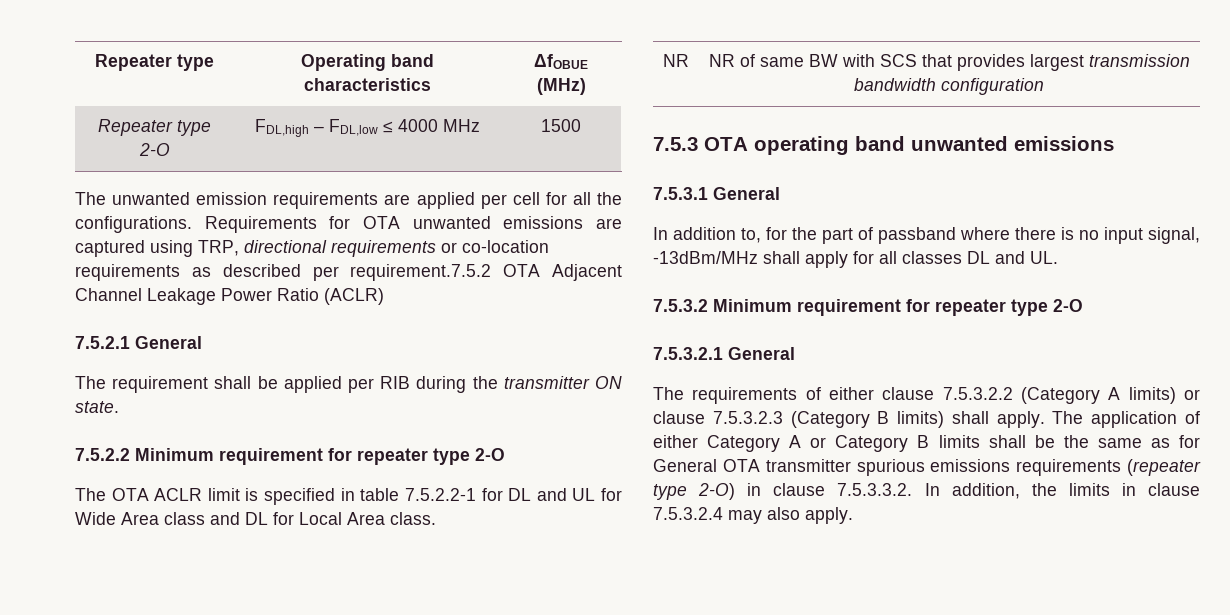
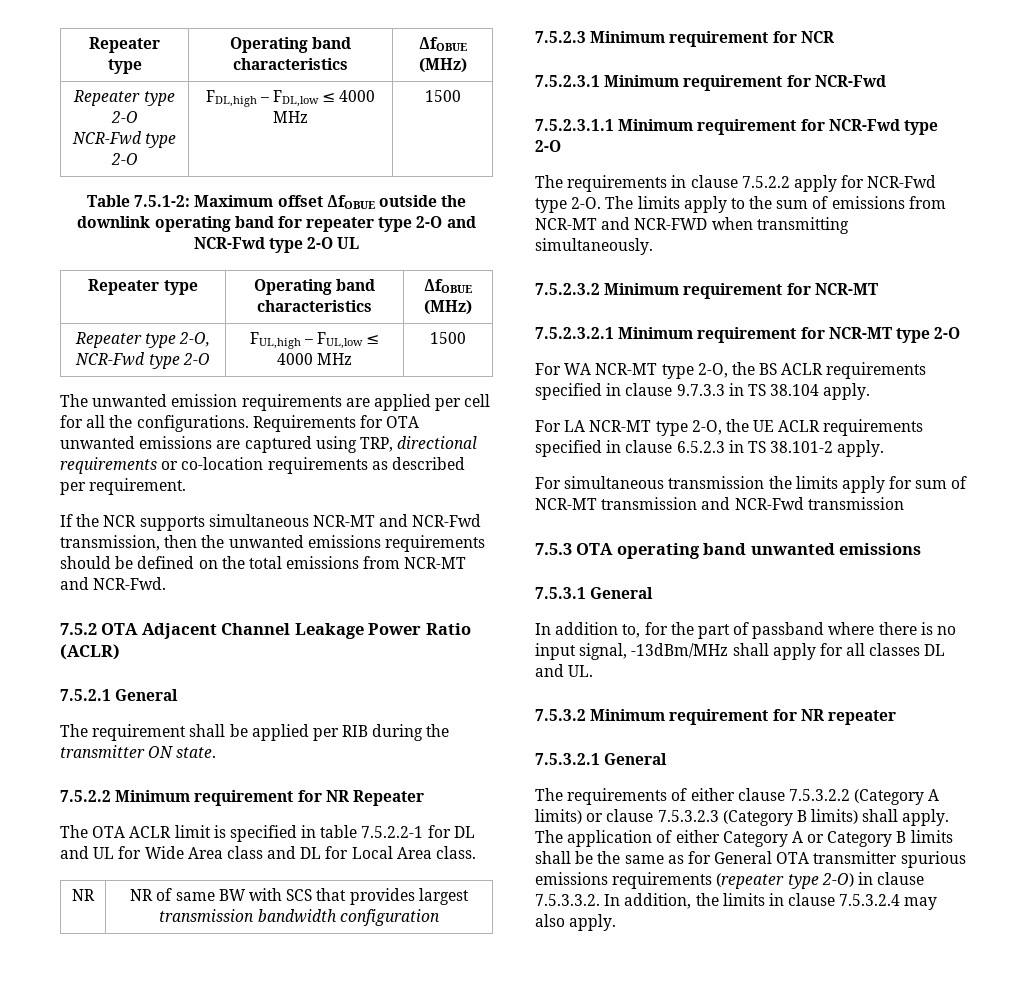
(170, 149) none -> [71,131,177,148] [110,153,138,165] // NCR-Fwd type 2-O
(581, 125) none -> [86,195,467,209] [77,216,476,232] [193,237,360,253] [88,279,198,295] [253,279,376,295] [257,300,372,312] [424,279,472,293] [424,300,472,315] [74,332,211,348] [75,352,210,369] [249,332,380,349] [276,353,353,365] [430,332,466,344] // Table 7.5.1-2: Maximum offset ΔfOBUE outside the downlink operating band for repeater type 2-O and NCR-Fwd type 2-O UL // Repeater type | Operating band characteristics | ΔfOBUE (MHz) // Repeater type 2-O, NCR-Fwd type 2-O | FUL,high – FUL,low ≤ 4000 MHz | 1500
[350,264,492,281] requirement.7.5.2 -> [89,478,187,495] [60,514,482,531] [60,535,485,552] [60,556,467,569] [60,577,167,590] [60,623,97,635] requirement. // If the NCR supports simultaneous NCR-MT and NCR-Fwd transmission, then the unwanted emissions requirements should be defined on the total emissions from NCR-MT and NCR-Fwd. // 7.5.2
[357,448,505,465] repeater type 2-O -> [325,790,424,806] NR Repeater
(1044, 86) none -> [535,31,835,47] [535,75,886,91] [535,119,938,135] [535,140,561,152] [535,175,937,192] [535,196,946,213] [535,217,849,234] [535,238,653,255] [535,283,878,299] [535,327,961,343] [535,362,927,379] [535,383,871,400] [535,419,924,436] [535,440,885,457] [535,476,968,493] [535,497,904,510] // 7.5.2.3 Minimum requirement for NCR // 7.5.2.3.1 Minimum requirement for NCR-Fwd // 7.5.2.3.1.1 Minimum requirement for NCR-Fwd type 2-O // The requirements in clause 7.5.2.2 apply for NCR-Fwd type 2-O. The limits apply to the sum of emissions from NCR-MT and NCR-FWD when transmitting simultaneously. // 7.5.2.3.2 Minimum requirement for NCR-MT // 7.5.2.3.2.1 Minimum requirement for NCR-MT type 2-O // For WA NCR-MT type 2-O, the BS ACLR requirements specified in clause 9.7.3.3 in TS 38.104 apply. // For LA NCR-MT type 2-O, the UE ACLR requirements specified in clause 6.5.2.3 in TS 38.101-2 apply. // For simultaneous transmission the limits apply for sum of NCR-MT transmission and NCR-Fwd transmission
[935,299,1083,316] repeater type 2-O -> [800,709,896,725] NR repeater

